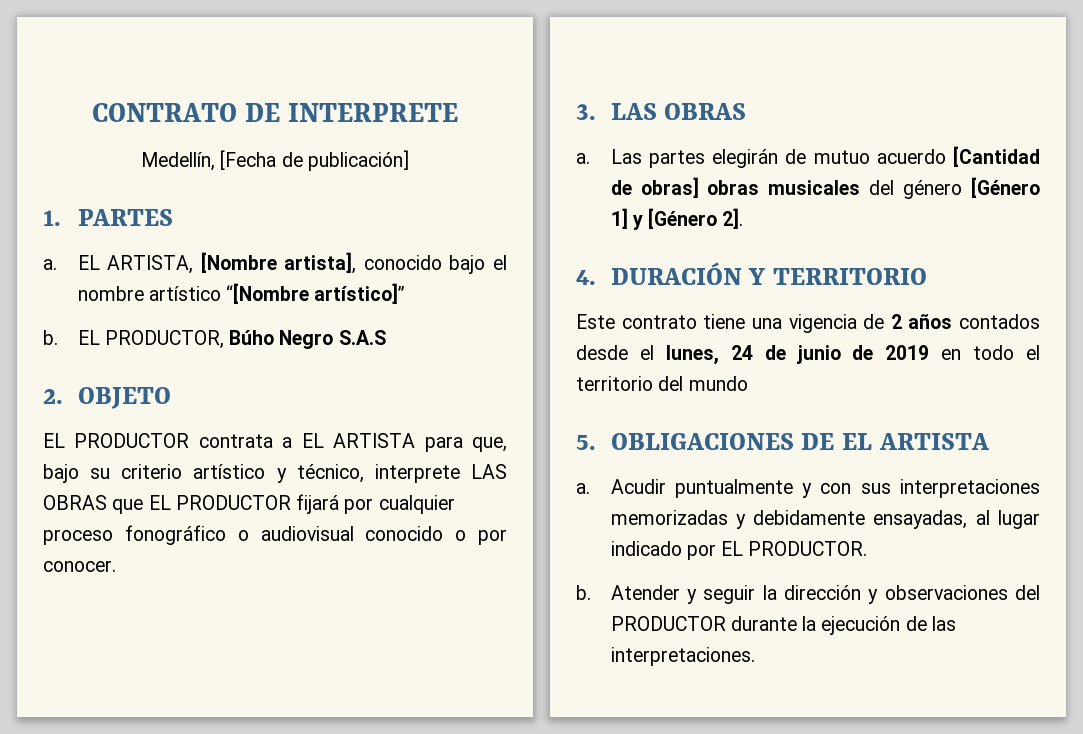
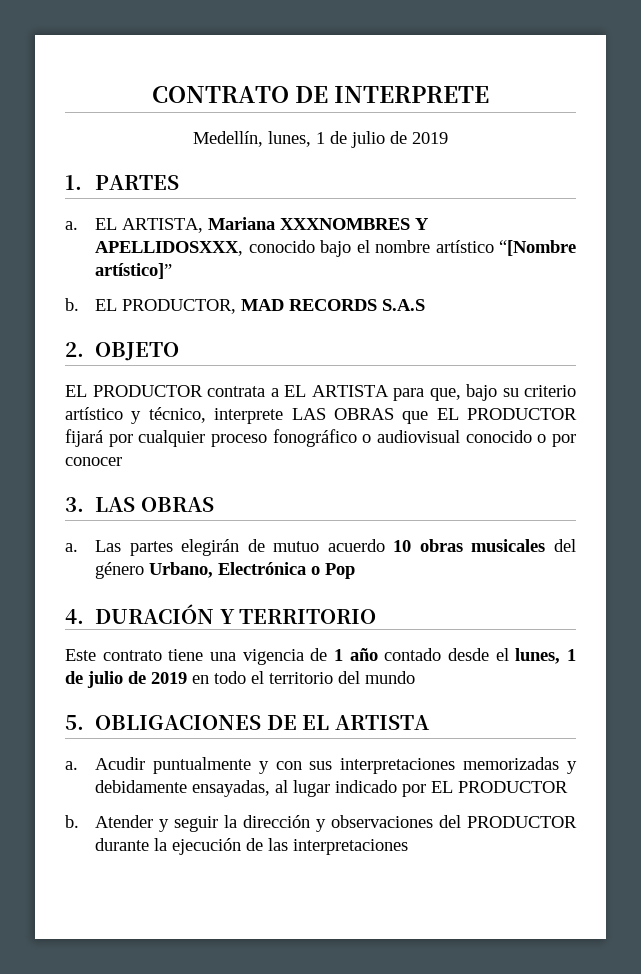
[220,150,409,171] [Fecha de publicación] -> [268,131,448,148] lunes, 1 de julio de 2019
[200,252,357,274] [Nombre artista], -> [208,217,430,230] [95,241,244,256] Mariana XXXNOMBRES Y APELLIDOSXXX,
[229,330,334,349] Búho Negro -> [241,299,378,311] MAD RECORDS
[43,560,116,572] conocer. -> [65,457,122,466] conocer
[953,146,1040,167] [610,177,699,198] [Cantidad de obras] -> [393,540,412,552] 10
[971,177,1040,198] [610,208,744,230] [Género 1] y [Género 2]. -> [149,562,356,579] Urbano, Electrónica o Pop
[890,314,1040,329] [576,345,841,365] 2 años contados desde el lunes, 24 de junio -> [333,648,576,664] [65,671,123,688] 1 año contado desde el lunes, 1 de julio
[748,541,868,556] PRODUCTOR. -> [458,781,569,793] PRODUCTOR
[610,647,755,666] interpretaciones. -> [293,839,409,855] interpretaciones

